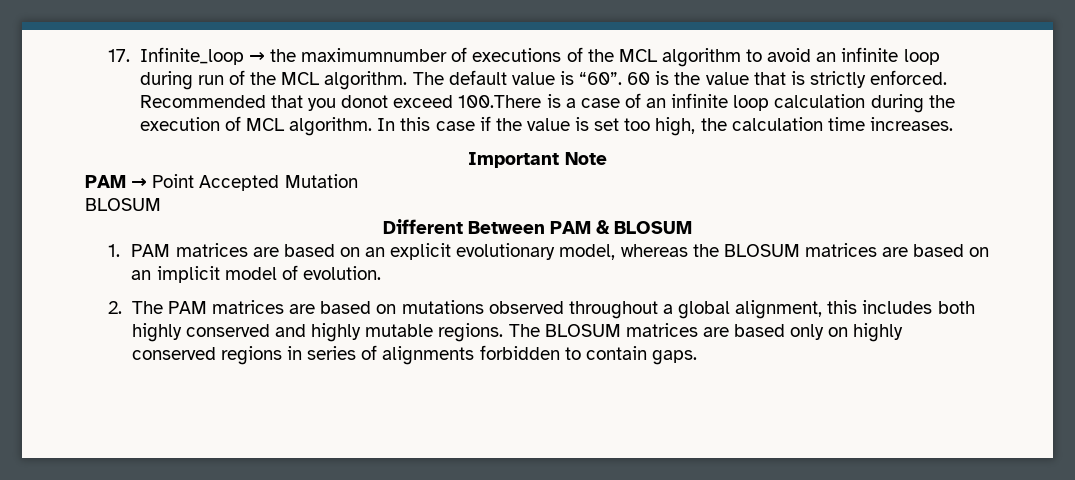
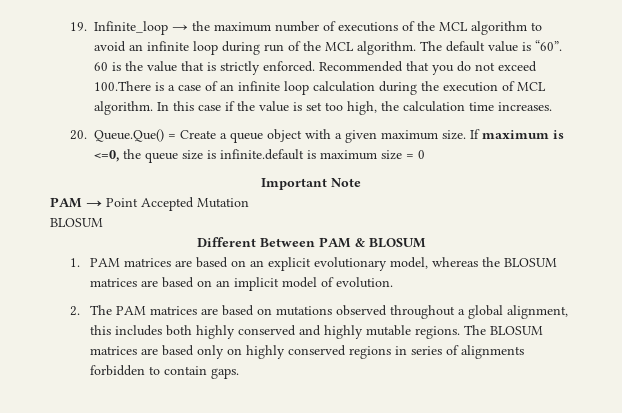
[108,49,131,62] 17. -> [69,22,87,31] 19.
[301,48,448,62] maximumnumber -> [213,21,319,32] maximum number
[341,95,389,108] donot -> [456,61,495,72] do not
(953, 124) none -> [69,129,564,143] [93,149,425,163] // 20. Queue.Que() = Create a queue object with a given maximum size. If maximum is <=0, the queue size is infinite.default is maximum size = 0

